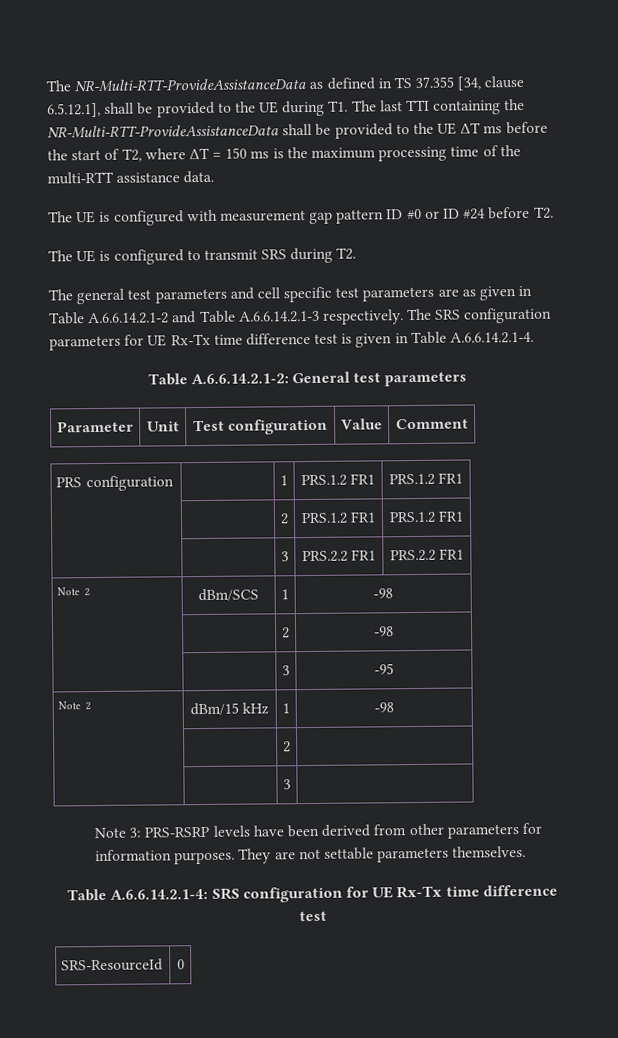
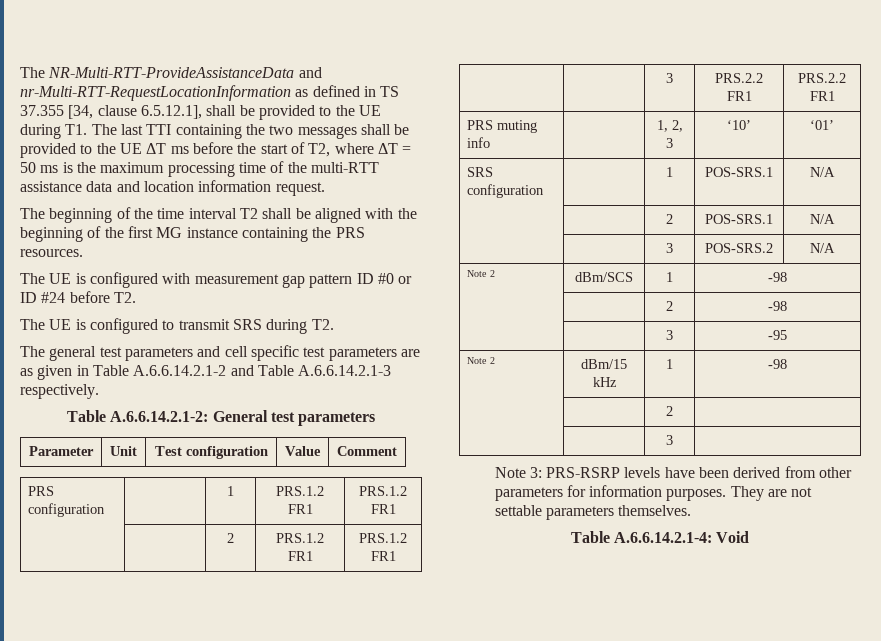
(307, 85) none -> [298,67,322,78] [20,85,291,101] and nr-Multi-RTT-RequestLocationInformation
[47,124,279,139] NR-Multi-RTT-ProvideAssistanceData -> [269,125,357,139] two messages
[225,147,248,159] 150 -> [20,162,36,173] 50
[183,170,215,184] data. -> [86,180,325,196] [20,207,417,223] [20,226,365,242] [20,249,83,257] data and location information request. // The beginning of the time interval T2 shall be aligned with the beginning of the first MG instance containing the PRS resources.
[407,307,553,324] [49,331,535,351] The SRS configuration parameters for UE Rx-Tx time difference test is given in Table A.6.6.14.2.1-4. -> (99, 391) none
(465, 554) none -> [467,120,538,133] [467,137,491,148] [656,120,683,132] [666,138,673,148] [727,120,751,130] [810,120,834,130] [467,167,494,177] [467,184,545,198] [666,167,673,177] [705,167,773,177] [810,167,835,177] [666,214,673,224] [705,214,773,224] [810,214,835,224] [666,243,673,253] [705,243,773,253] [810,243,835,253] // PRS muting info | | 1, 2, 3 | ‘10’ | ‘01’ // SRS configuration | | 1 | POS-SRS.1 | N/A // | | 2 | POS-SRS.1 | N/A // | | 3 | POS-SRS.2 | N/A
[211,884,558,903] [298,910,327,922] [61,958,164,972] [176,959,185,970] SRS configuration for UE Rx-Tx time difference test // SRS-ResourceId | 0 -> [716,531,750,543] Void

